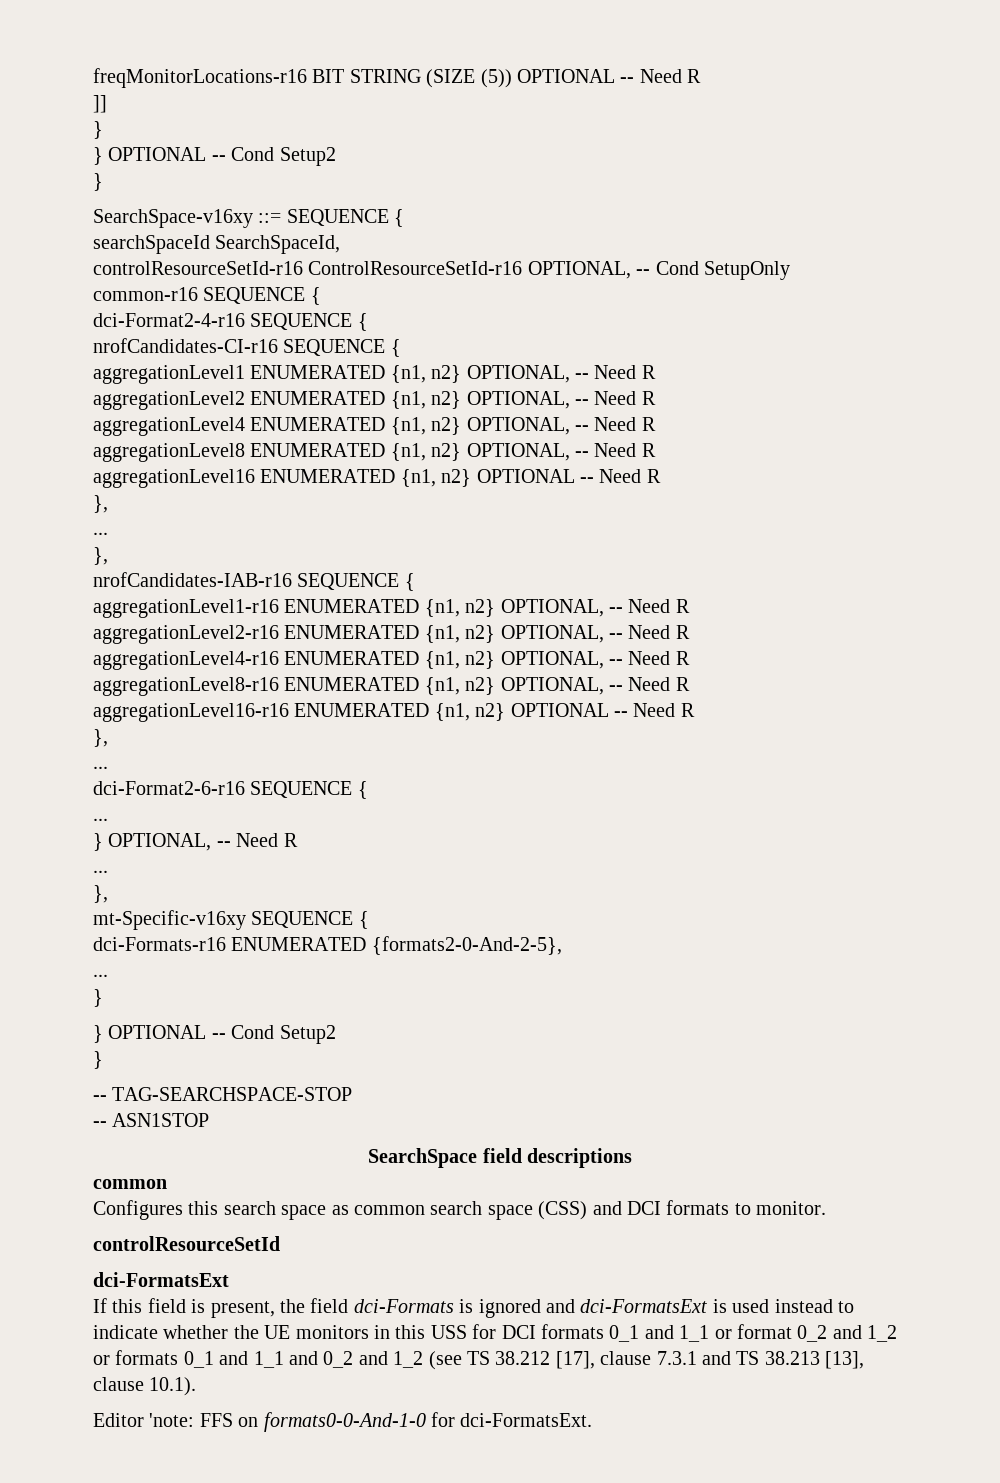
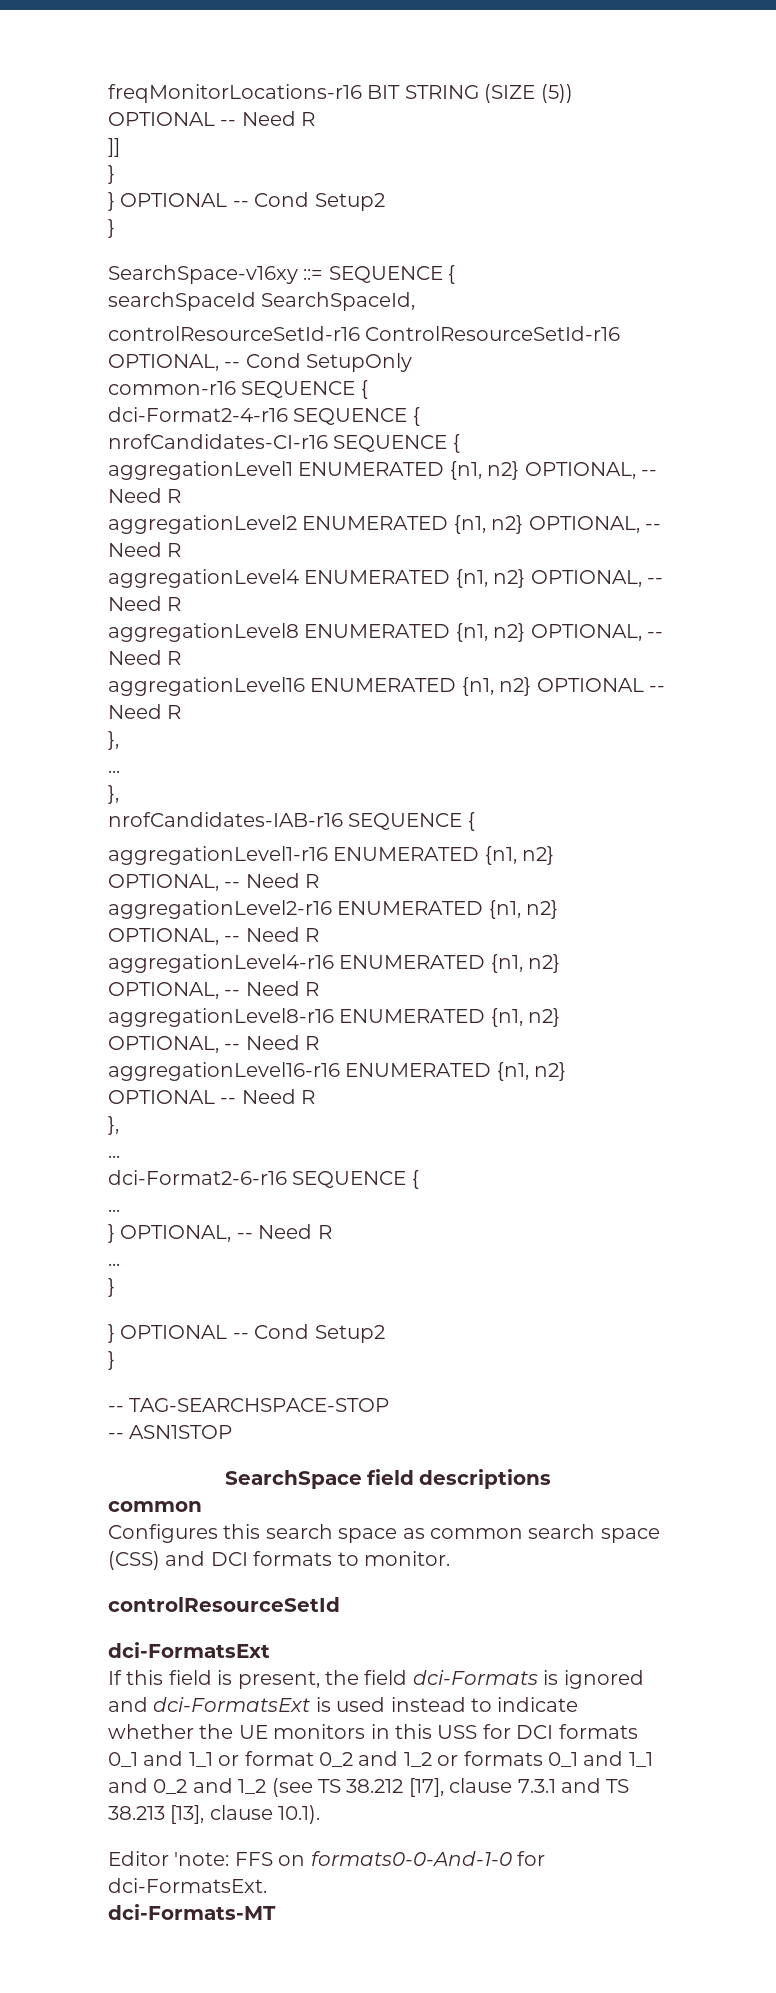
[93,885,108,903] [93,910,369,930] [93,936,562,955] [93,974,108,977] // }, // mt-Specific-v16xy SEQUENCE { // dci-Formats-r16 ENUMERATED {formats2-0-And-2-5}, // ... -> (120, 1264) none
(593, 1420) none -> [108,1904,276,1920] // dci-Formats-MT

